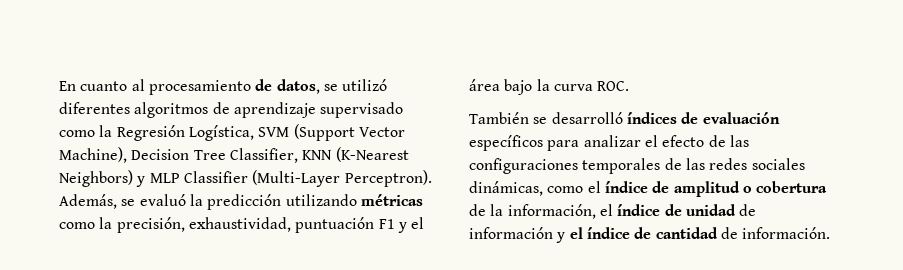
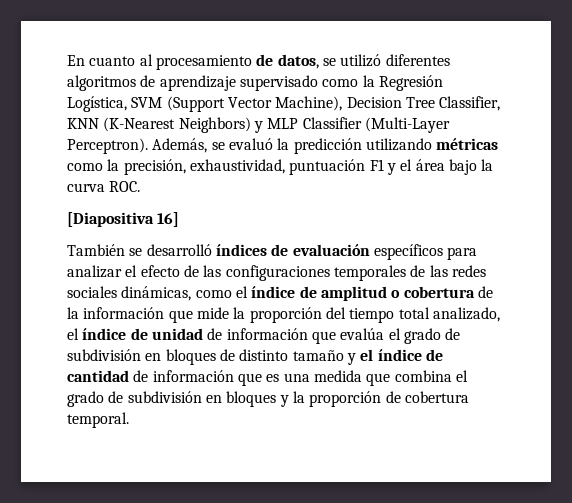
(630, 86) none -> [67,212,180,227] // [Diapositiva 16]
[507,204,596,219] información, -> [83,307,500,323] información que mide la proporción del tiempo total analizado,
(553, 233) none -> [311,328,461,344] [67,349,344,365] que evalúa el grado de subdivisión en bloques de distinto tamaño
[742,227,831,239] información. -> [152,370,468,386] [67,391,469,407] [67,412,129,428] información que es una medida que combina el grado de subdivisión en bloques y la proporción de cobertura temporal.

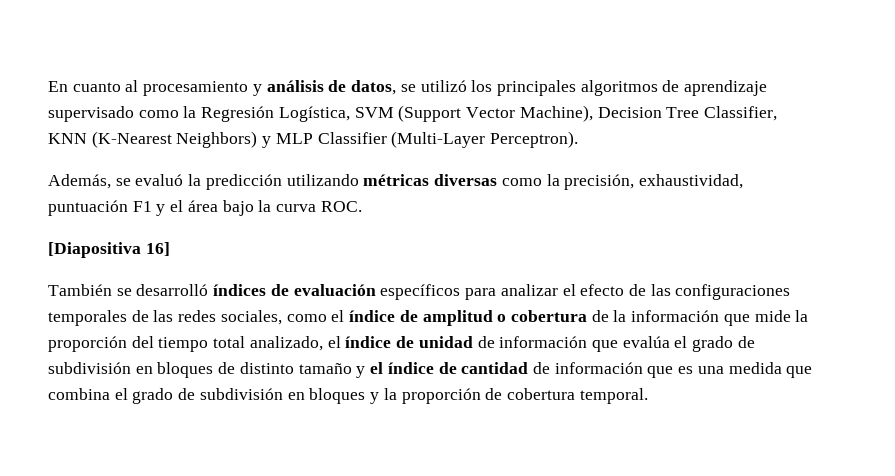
(252, 62) none -> [252,80,324,96] y análisis
[385,54,450,66] diferentes -> [471,80,576,96] los principales
(148, 146) none -> (579, 139) //
(499, 144) none -> [434,174,498,186] diversas
[67,286,192,301] sociales dinámicas, -> [220,310,282,325] sociales,

